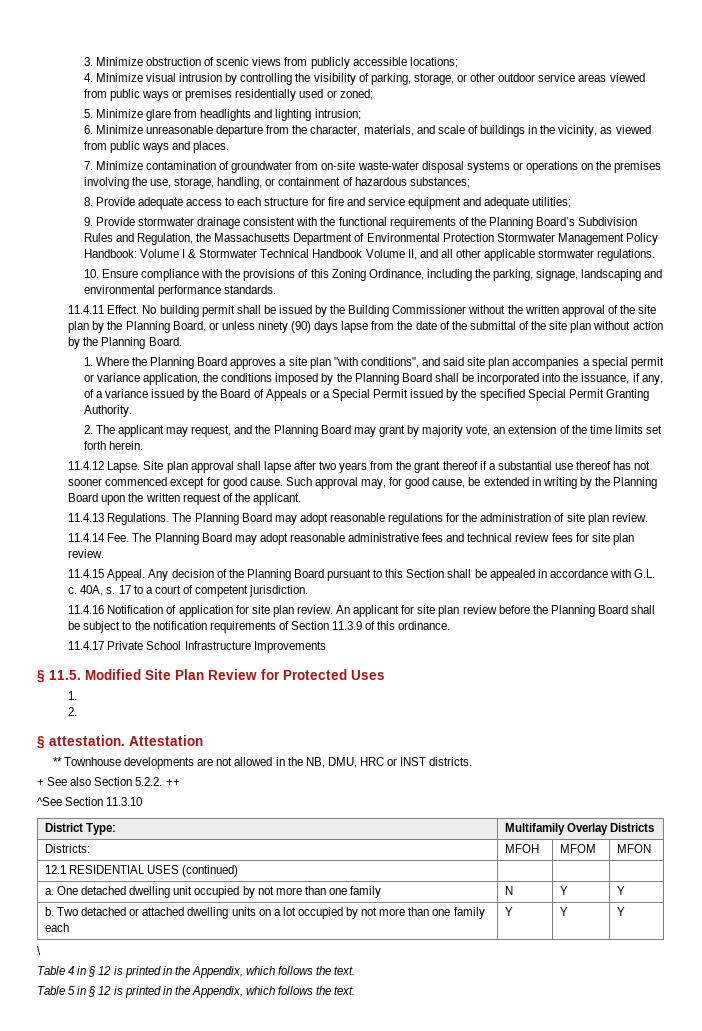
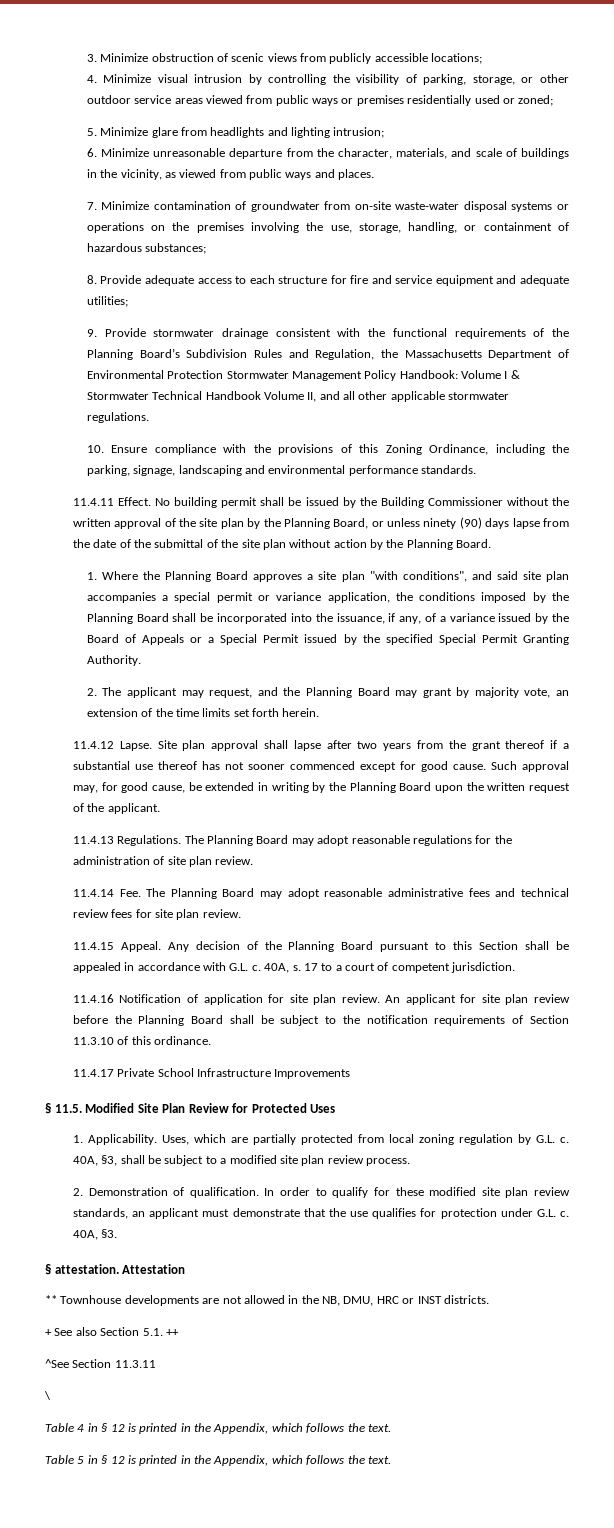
[332,621,363,630] 11.3.9 -> [72,1037,114,1045] 11.3.10
[68,707,78,716] // 2. -> [87,1134,570,1145] [72,1155,411,1166] [72,1187,570,1198] [72,1208,569,1219] [72,1229,118,1240] Applicability. Uses, which are partially protected from local zoning regulation by G.L. c. 40A, §3, shall be subject to a modified site plan review process. // 2. Demonstration of qualification. In order to qualify for these modified site plan review standards, an applicant must demonstrate that the use qualifies for protection under G.L. c. 40A, §3.
[135,777,163,786] 5.2.2. -> [142,1328,163,1336] 5.1.
[106,797,143,806] [44,823,116,835] [504,823,655,835] [44,844,90,853] [504,844,539,853] [559,844,596,853] [616,844,651,853] [44,865,239,877] [44,886,382,898] [504,886,513,895] [559,886,568,895] [616,886,625,895] [44,907,485,919] [44,923,69,932] [504,907,513,916] [559,907,568,916] [616,907,625,916] 11.3.10 // District Type: | Multifamily Overlay Districts // Districts: | MFOH | MFOM | MFON // 12.1 RESIDENTIAL USES (continued) | | | // a. One detached dwelling unit occupied by not more than one family | N | Y | Y // b. Two detached or attached dwelling units on a lot occupied by not more than one family each | Y | Y | Y -> [114,1360,156,1368] 11.3.11

